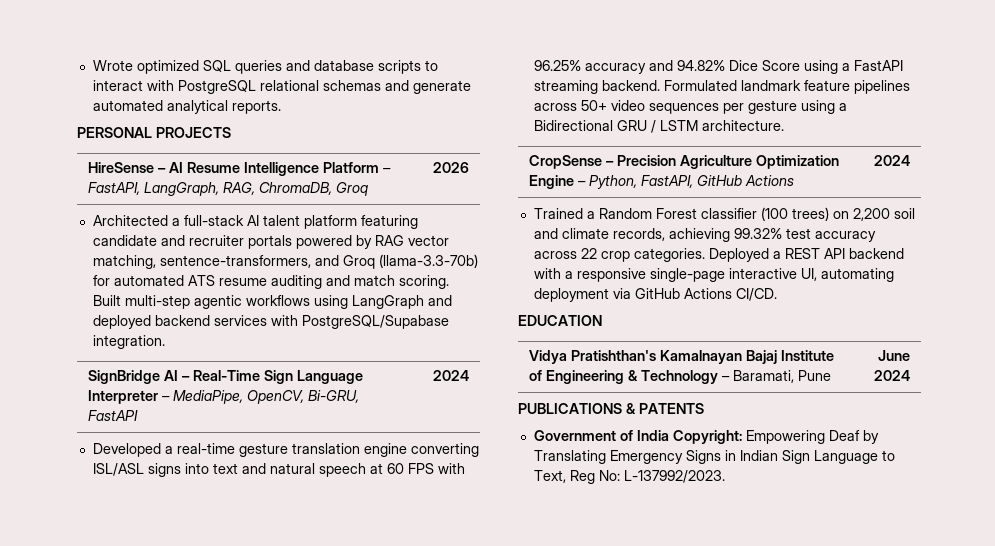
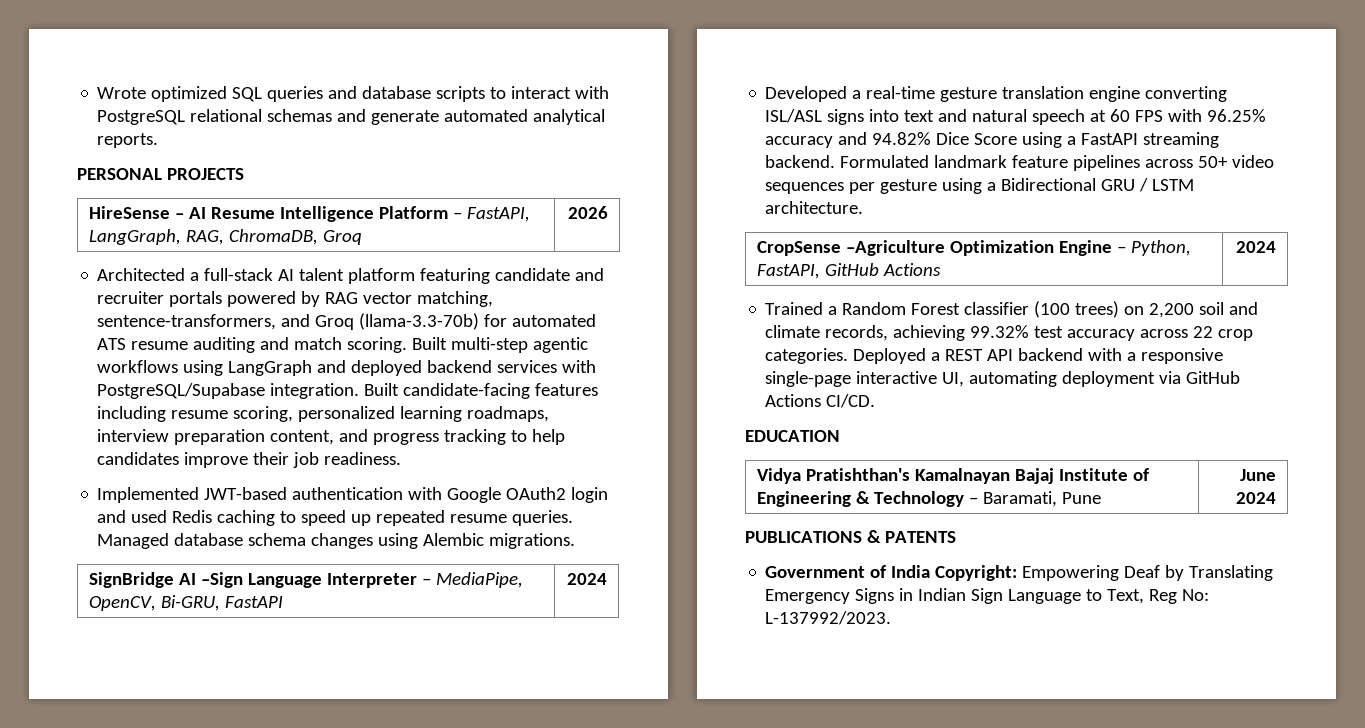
(165, 342) none -> [364,383,599,399] [97,406,550,422] [97,429,566,445] [97,452,402,468] [97,487,609,503] [97,510,574,526] [97,533,576,549] Built candidate-facing features including resume scoring, personalized learning roadmaps, interview preparation content, and progress tracking to help candidates improve their job readiness. // Implemented JWT-based authentication with Google OAuth2 login and used Redis caching to speed up repeated resume queries. Managed database schema changes using Alembic migrations.
[181,370,293,384] – Real-Time Sign -> [200,572,243,588] –Sign
[605,155,752,169] – Precision Agriculture -> [845,240,945,256] –Agriculture

